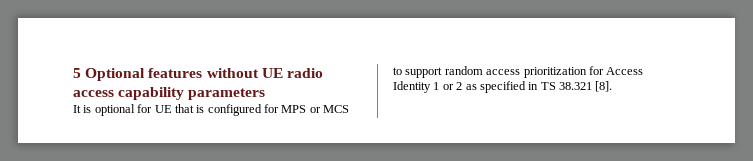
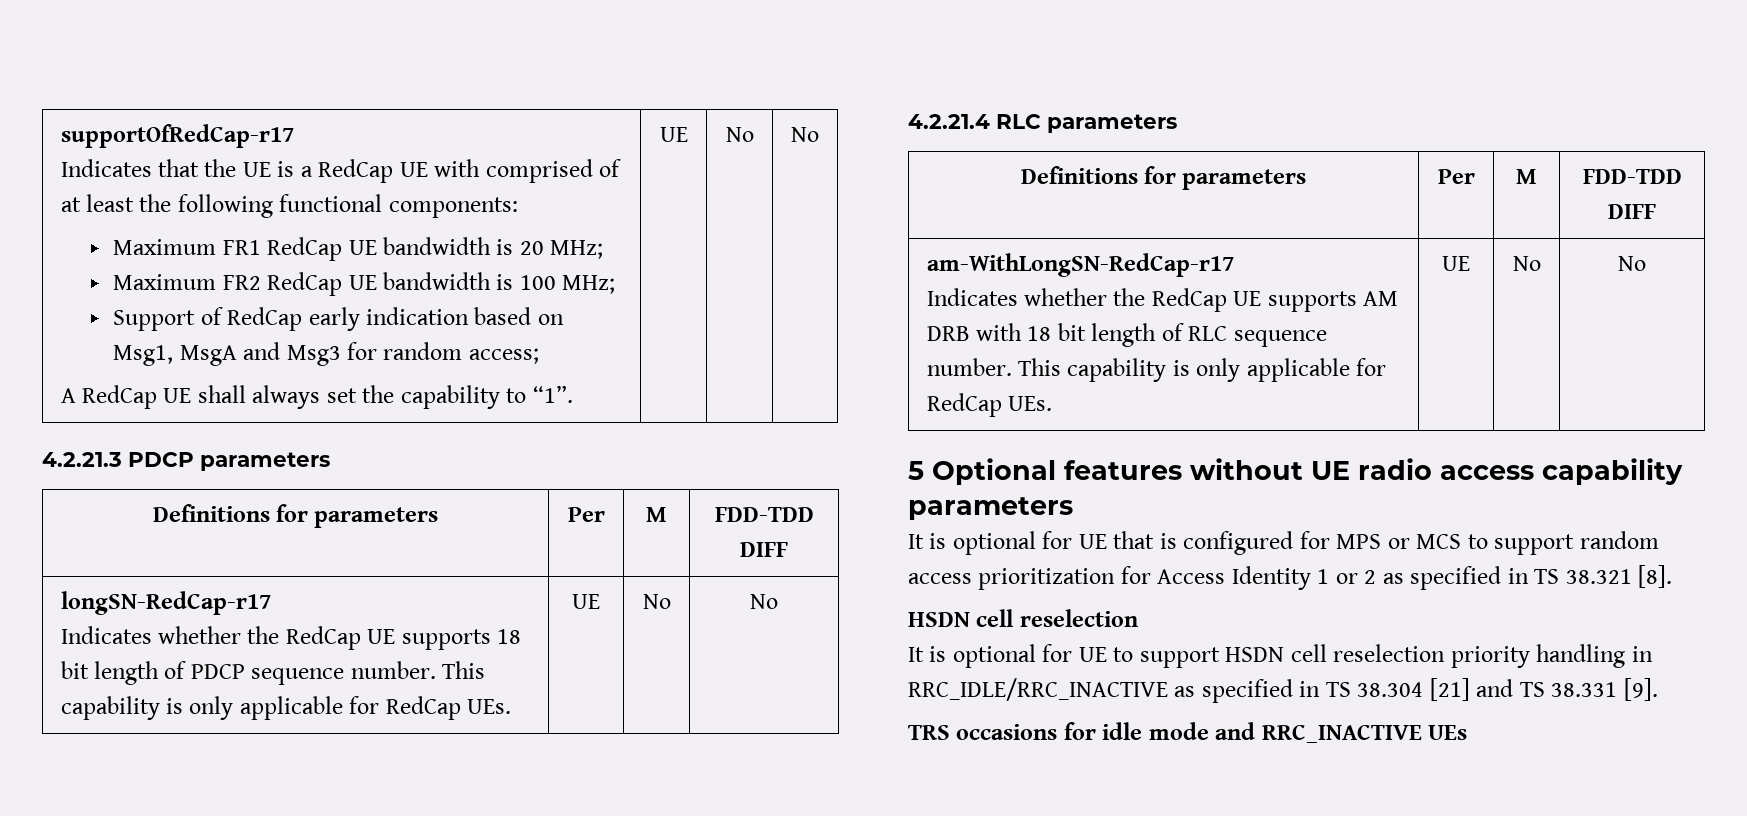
(73, 73) none -> [60,124,294,148] [60,159,622,183] [60,194,518,218] [113,237,604,261] [113,272,616,296] [113,307,564,331] [113,342,539,366] [60,385,573,409] [659,127,688,142] [725,127,754,142] [791,127,819,142] [42,452,330,471] [152,504,439,528] [567,507,605,522] [646,507,667,522] [714,507,814,522] [740,542,788,557] [60,591,271,615] [60,626,522,650] [60,661,486,685] [60,696,512,720] [572,594,600,609] [642,594,671,609] [750,594,778,609] [908,114,1177,133] [1020,166,1307,190] [1437,169,1475,184] [1516,169,1537,184] [1582,169,1682,184] [1608,204,1656,219] [926,253,1234,277] [926,288,1399,312] [926,323,1327,347] [926,358,1387,382] [926,393,1052,417] [1442,256,1470,271] [1512,256,1541,271] [1618,256,1646,271] supportOfRedCap-r17 // Indicates that the UE is a RedCap UE with comprised of at least the following functional components: // Maximum FR1 RedCap UE bandwidth is 20 MHz; // Maximum FR2 RedCap UE bandwidth is 100 MHz; // Support of RedCap early indication based on Msg1, MsgA and Msg3 for random access; // A RedCap UE shall always set the capability to “1”. | UE | No | No // 4.2.21.3 PDCP parameters // Definitions for parameters | Per | M | FDD-TDD DIFF // longSN-RedCap-r17 // Indicates whether the RedCap UE supports 18 bit length of PDCP sequence number. This capability is only applicable for RedCap UEs. | UE | No | No // 4.2.21.4 RLC parameters // Definitions for parameters | Per | M | FDD-TDD DIFF // am-WithLongSN-RedCap-r17 // Indicates whether the RedCap UE supports AM DRB with 18 bit length of RLC sequence number. This capability is only applicable for RedCap UEs. | UE | No | No //
(613, 86) none -> [908,609,1138,627] [908,644,1653,668] [908,678,1658,703] [908,722,1468,743] // HSDN cell reselection // It is optional for UE to support HSDN cell reselection priority handling in RRC_IDLE/RRC_INACTIVE as specified in TS 38.304 [21] and TS 38.331 [9]. // TRS occasions for idle mode and RRC_INACTIVE UEs

